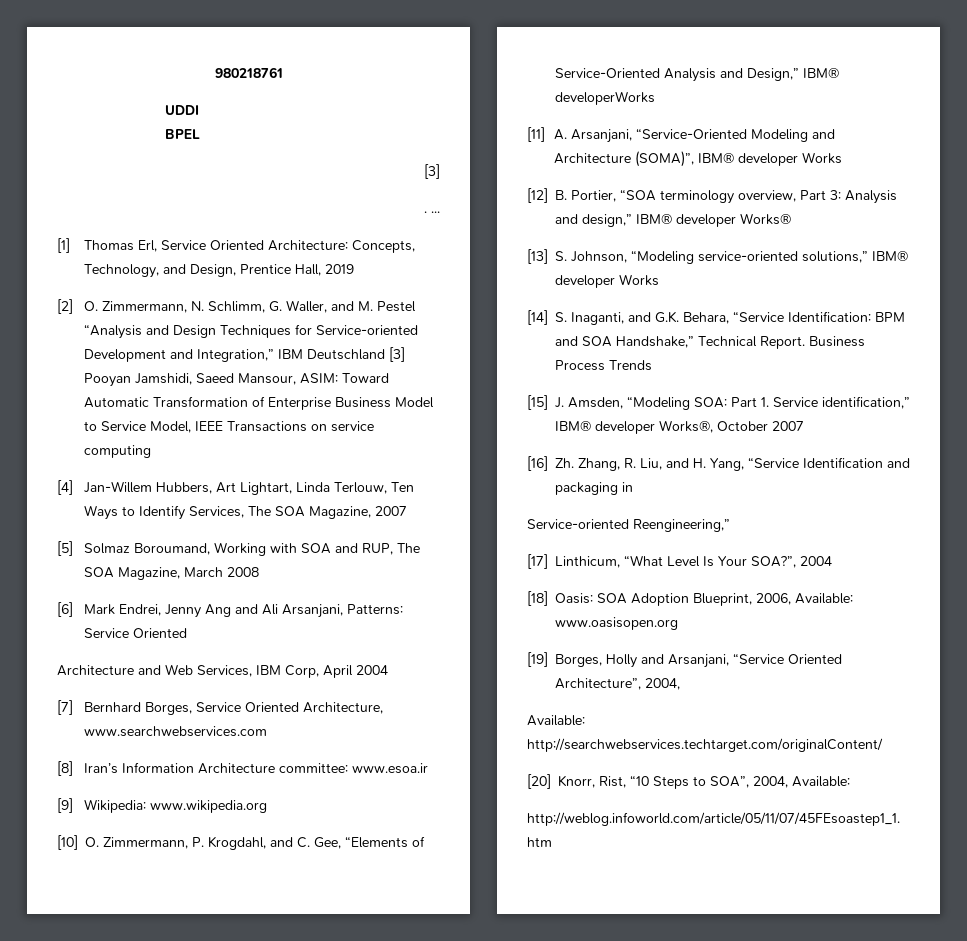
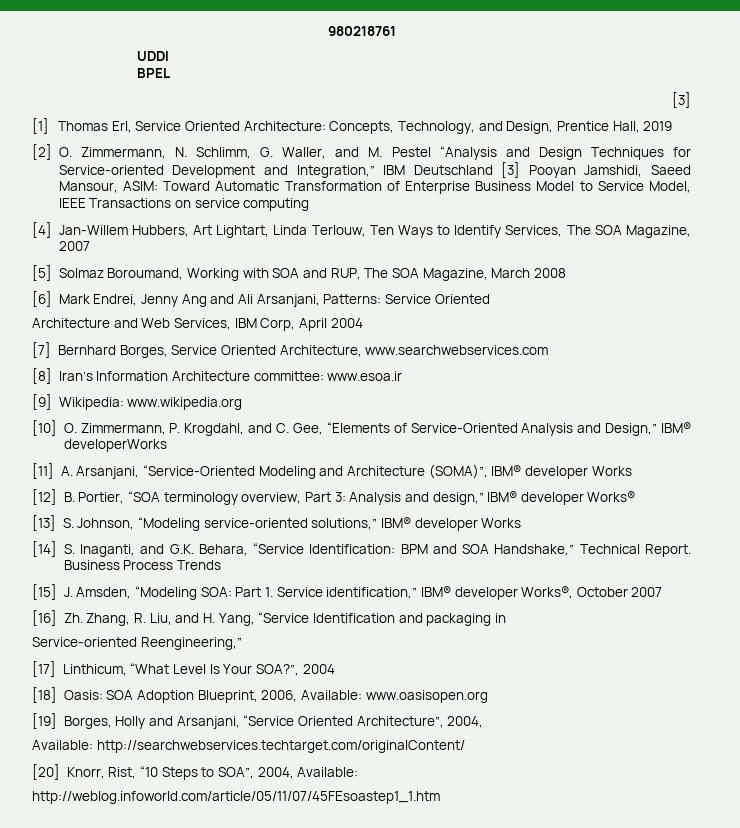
[424,211,440,213] // . ... -> (691, 100) none

